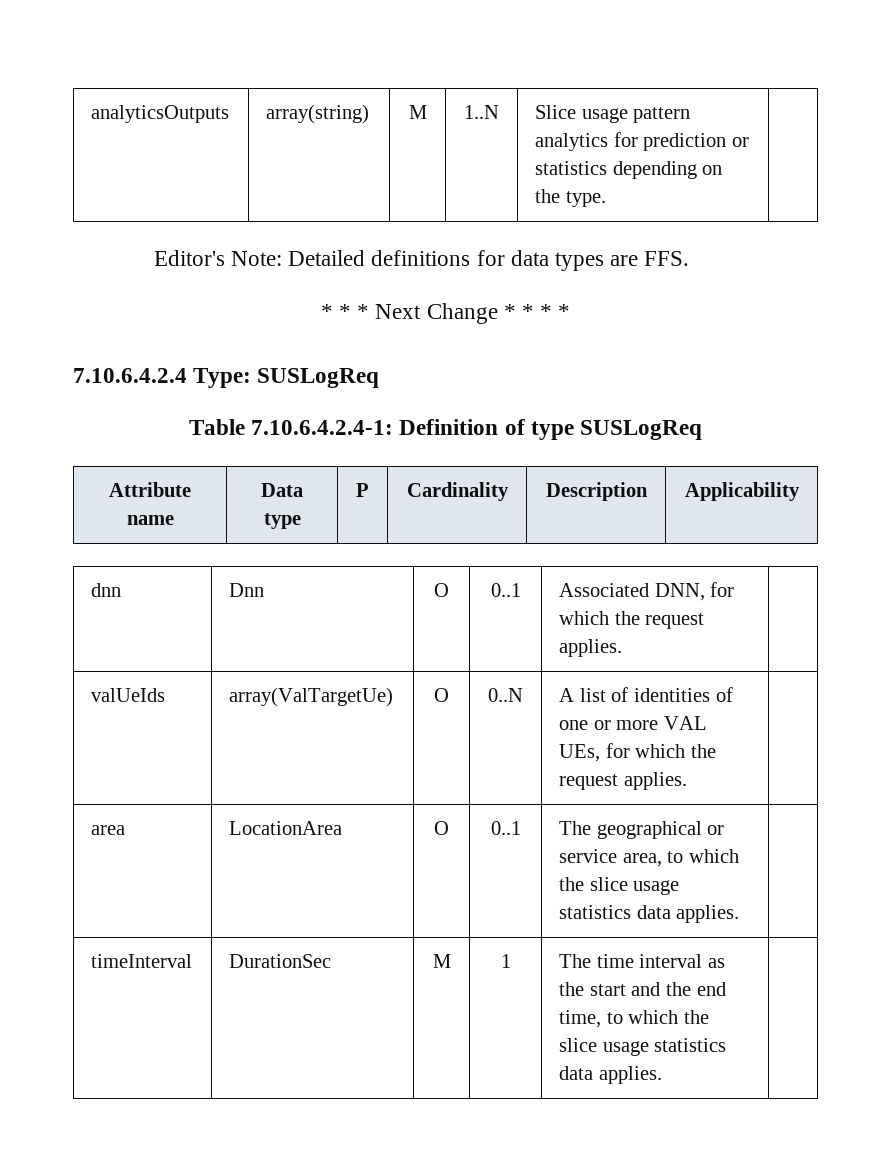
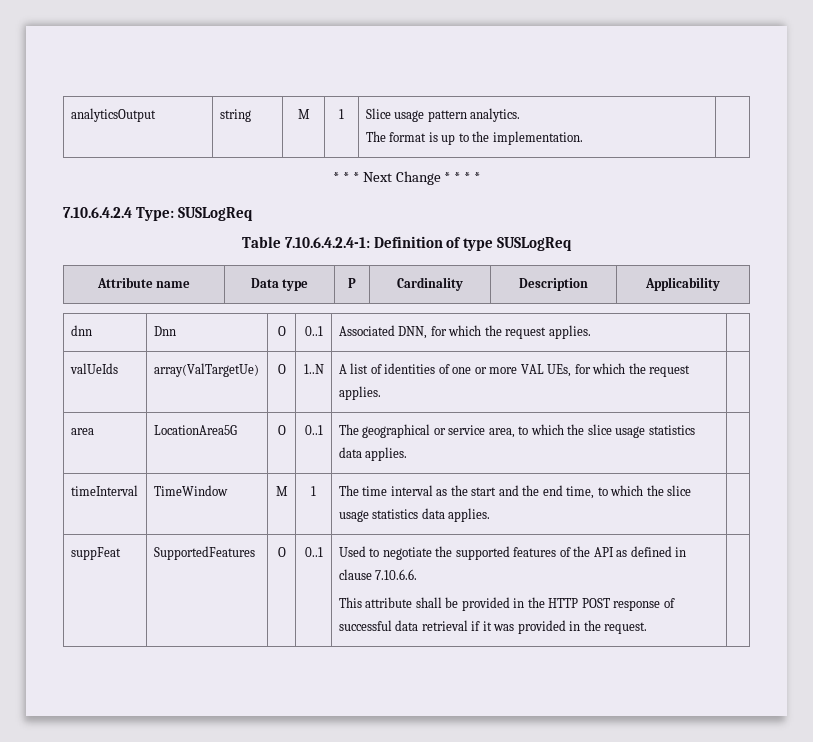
[91,105,230,123] [266,104,370,124] [408,105,427,119] [464,105,499,119] analyticsOutputs | array(string) | M | 1..N -> [70,108,156,122] [219,109,251,122] [297,109,310,119] [339,109,344,119] analyticsOutput | string | M | 1
[535,132,749,151] [535,161,723,179] [535,189,606,207] [153,250,690,271] analytics for prediction or statistics depending on the type. | // Editor's Note: Detailed definitions for data types are FFS. -> [470,108,521,122] [365,131,583,145] analytics. // The format is up to the implementation. |
[488,688,523,702] 0..N -> [303,364,324,374] 1..N
[229,821,343,835] LocationArea -> [153,425,237,435] LocationArea5G
[229,954,332,968] DurationSec -> [153,485,228,496] TimeWindow
(662, 1075) none -> [70,547,121,560] [153,546,255,560] [277,547,286,557] [304,547,323,557] [338,546,687,560] [338,569,418,580] [338,597,675,611] [338,620,648,634] // suppFeat | SupportedFeatures | O | 0..1 | Used to negotiate the supported features of the API as defined in clause 7.10.6.6. // This attribute shall be provided in the HTTP POST response of successful data retrieval if it was provided in the request. |

